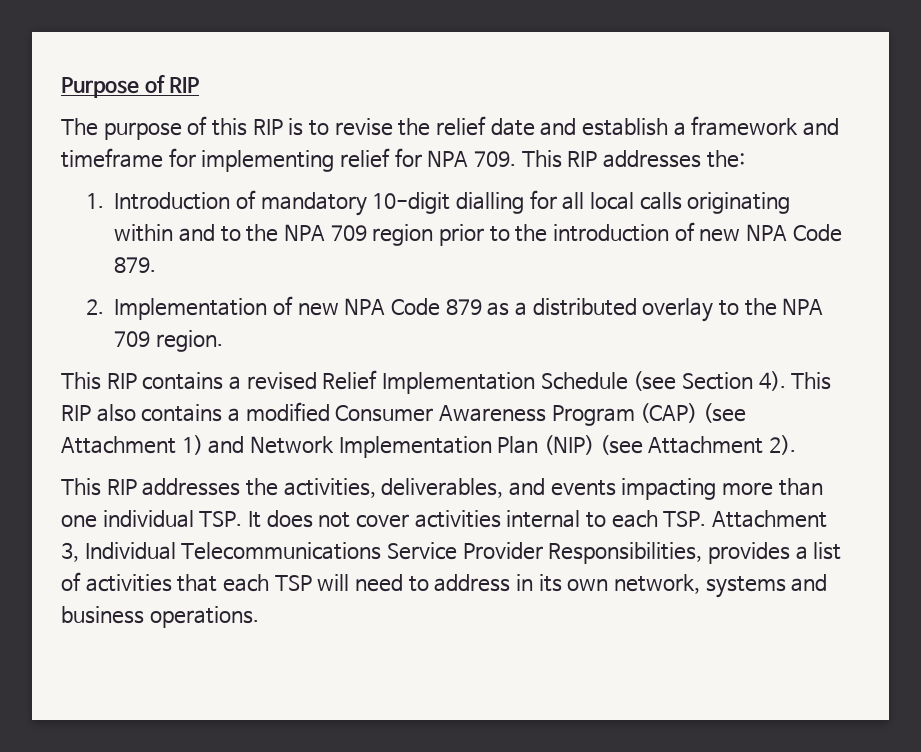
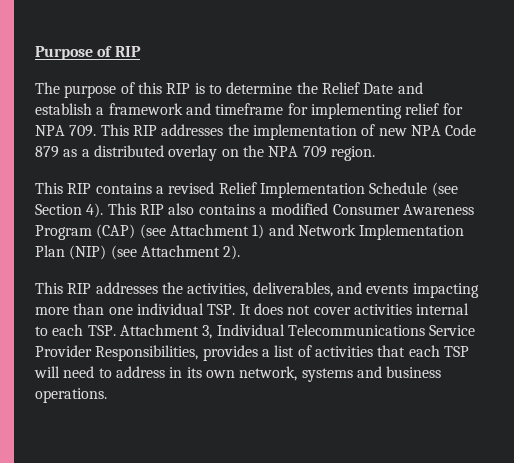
[334,116,535,136] revise the relief date -> [226,82,394,94] determine the Relief Date
[706,150,745,168] [85,190,791,216] [114,222,842,246] [114,257,157,273] [85,298,268,320] the: // 1. Introduction of mandatory 10-digit dialling for all local calls originating within and to the NPA 709 region prior to the introduction of new NPA Code 879. // 2. Implementation -> [227,124,357,140] the implementation
[718,300,739,316] to -> [221,149,239,157] on

